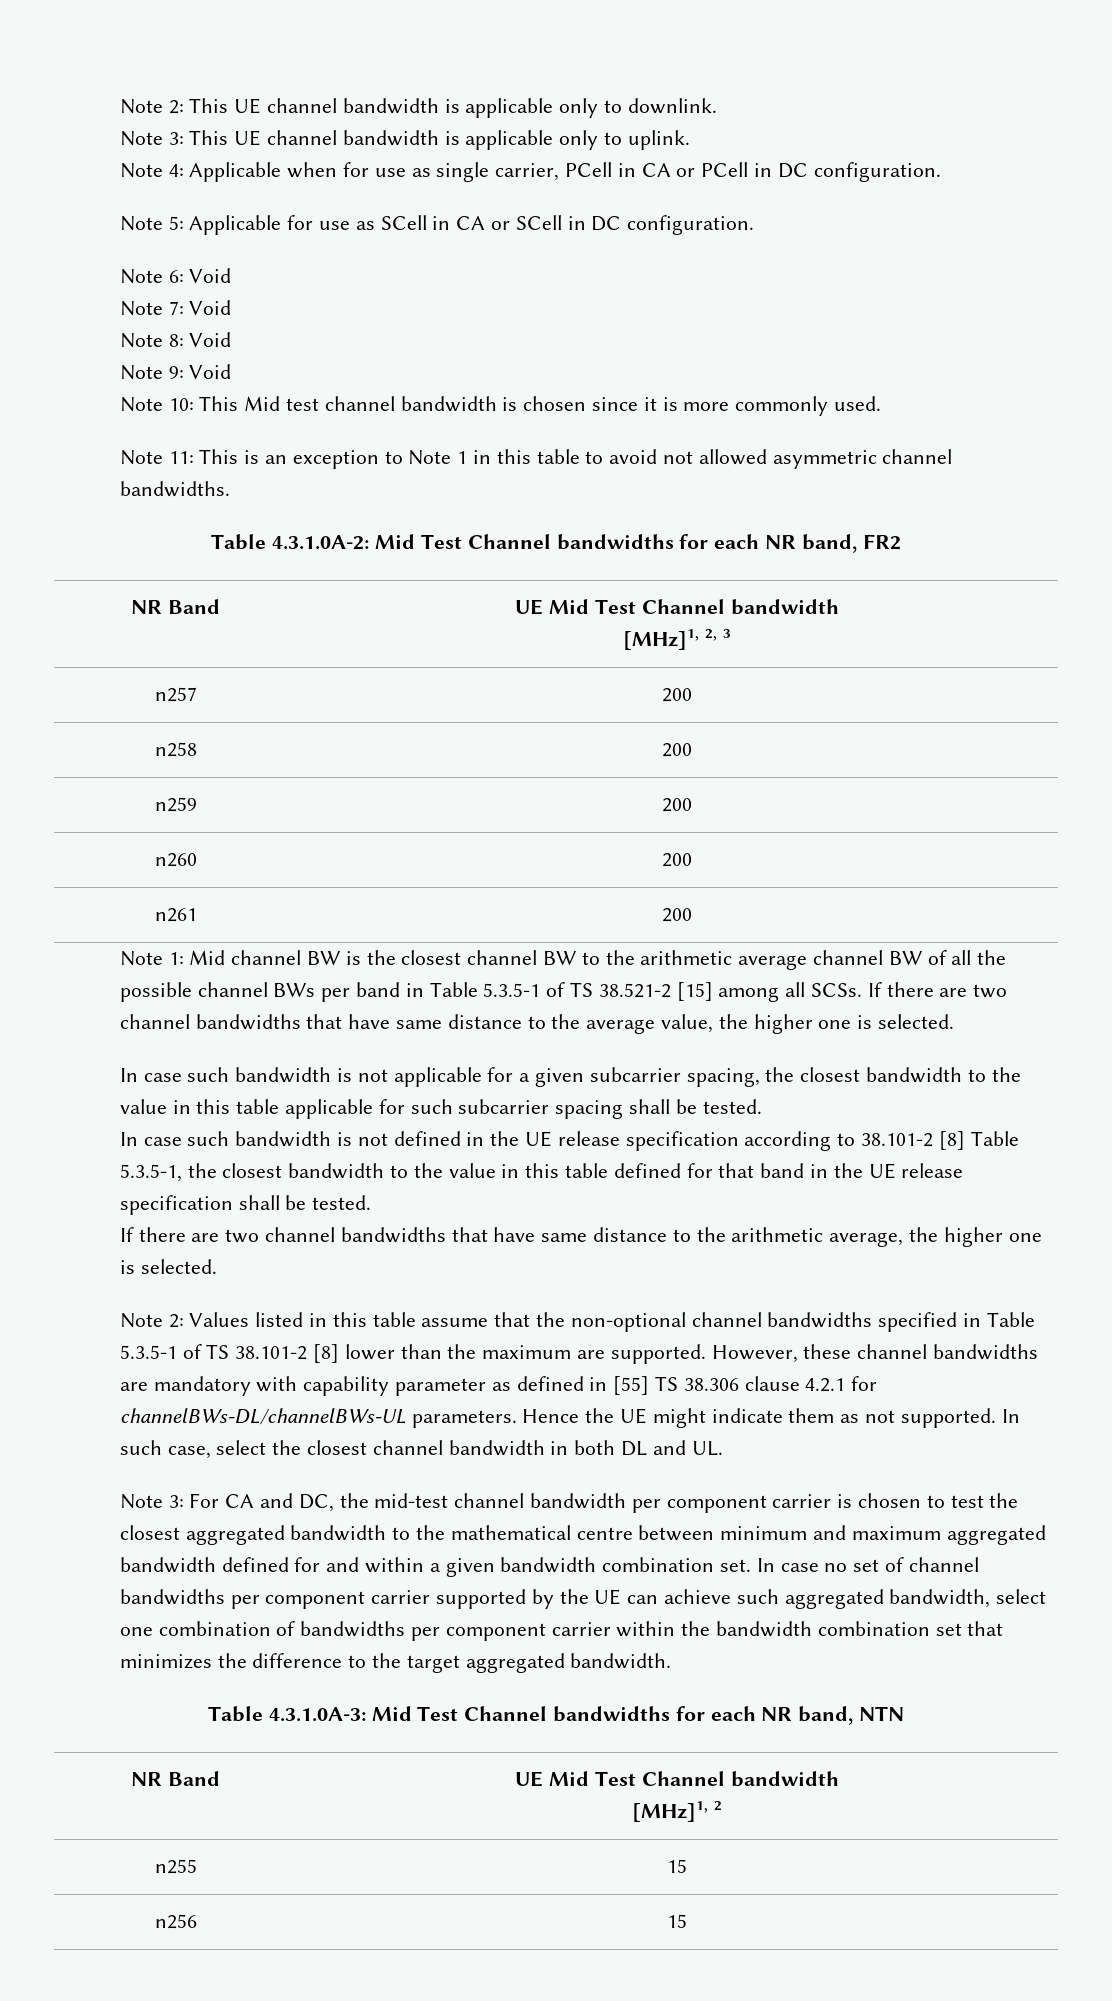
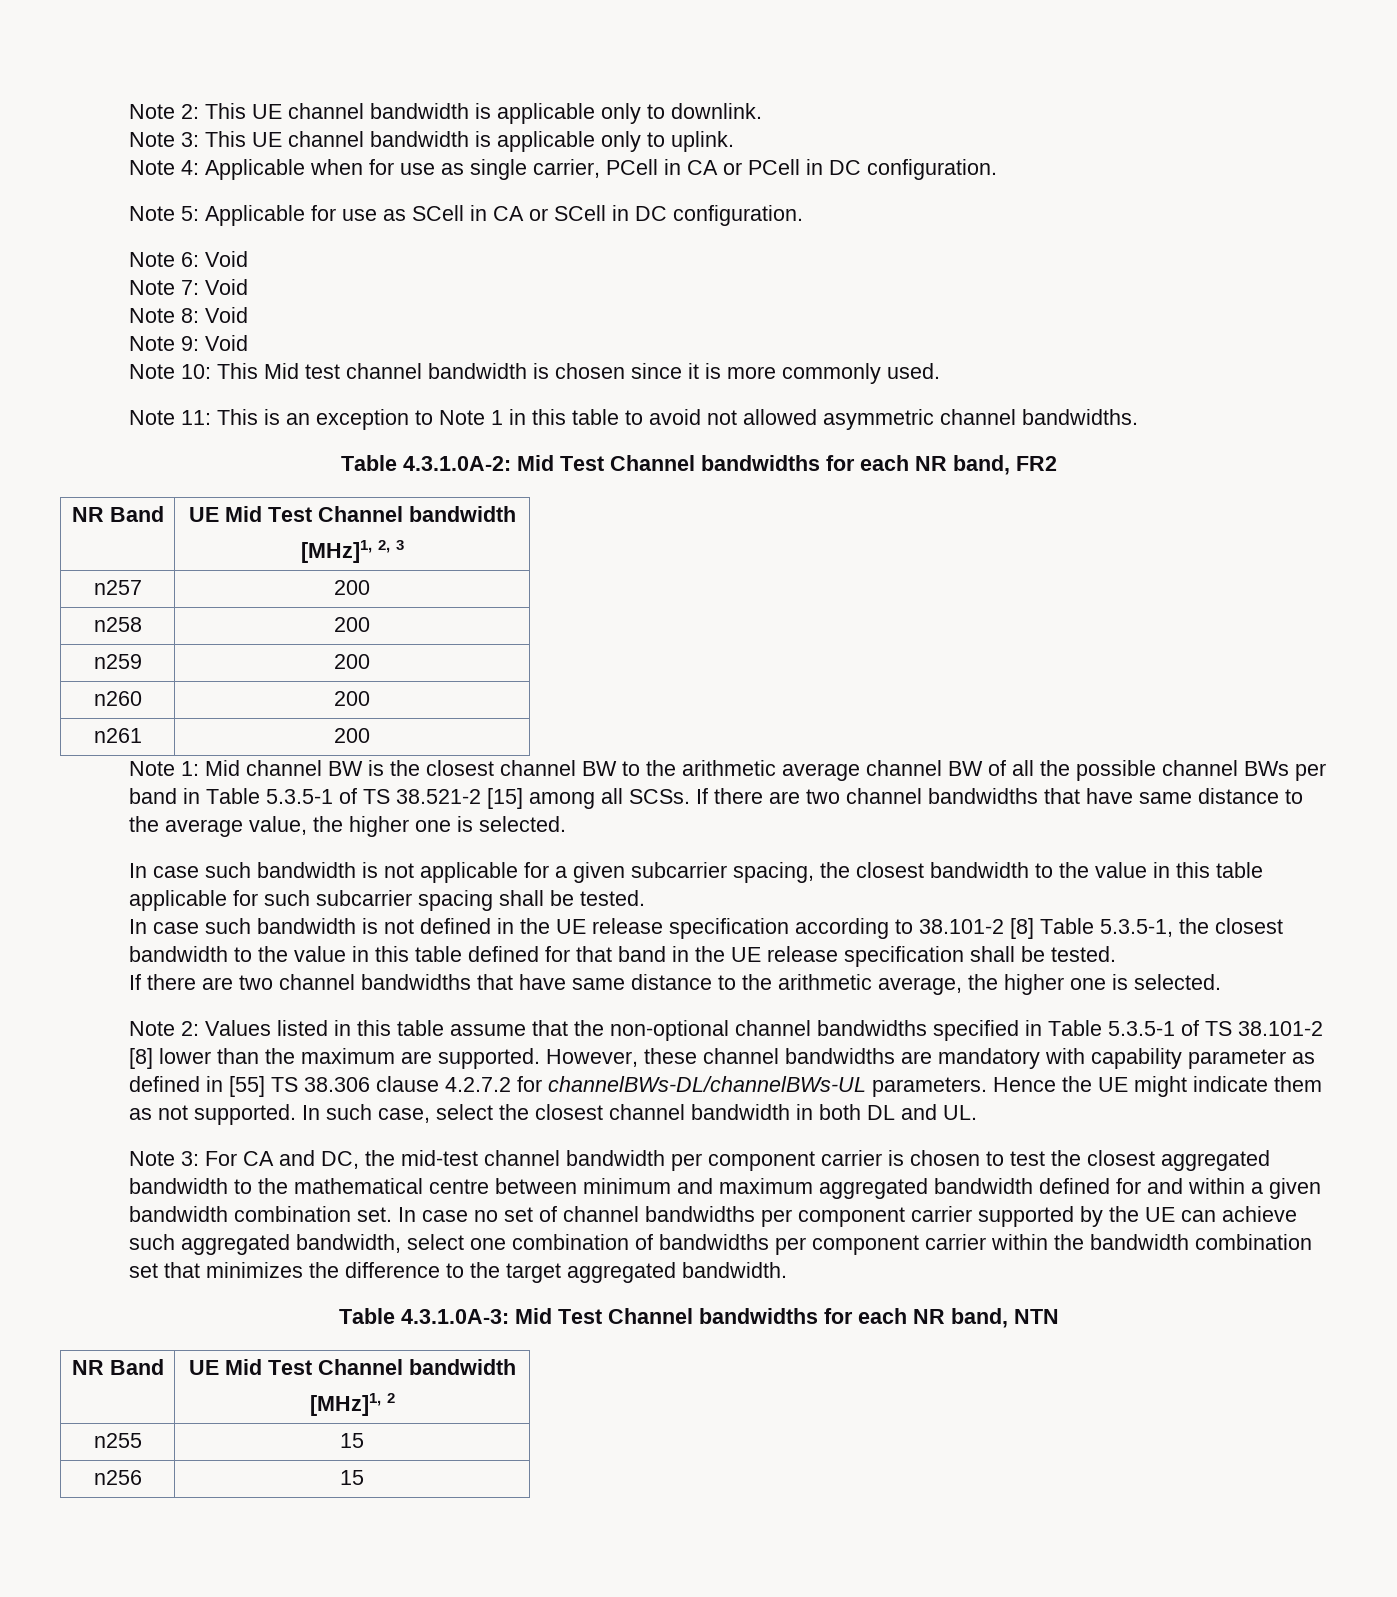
[805,1378,846,1392] 4.2.1 -> [445,1077,512,1092] 4.2.7.2

